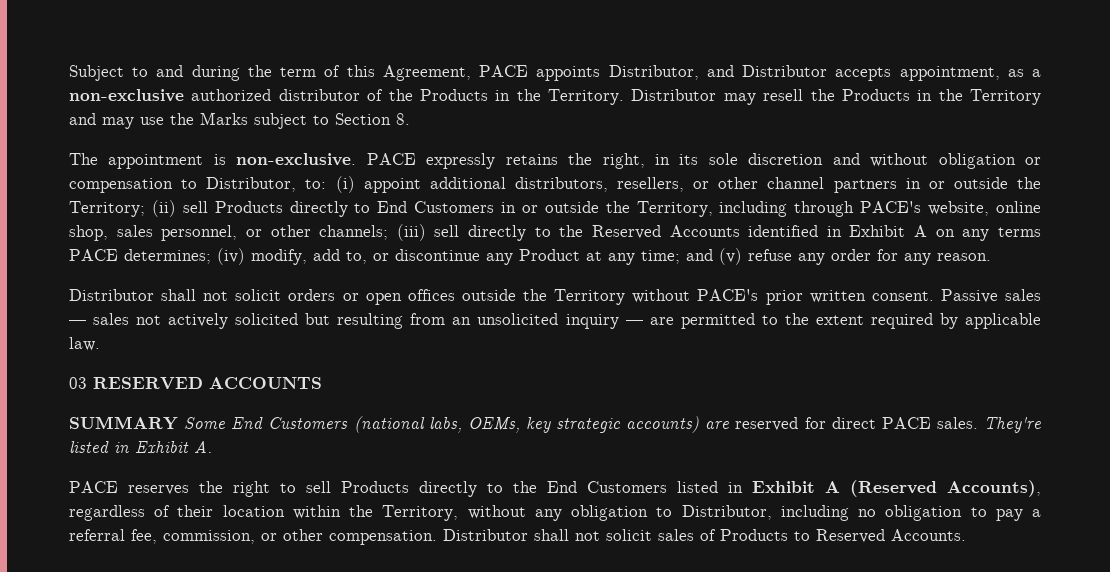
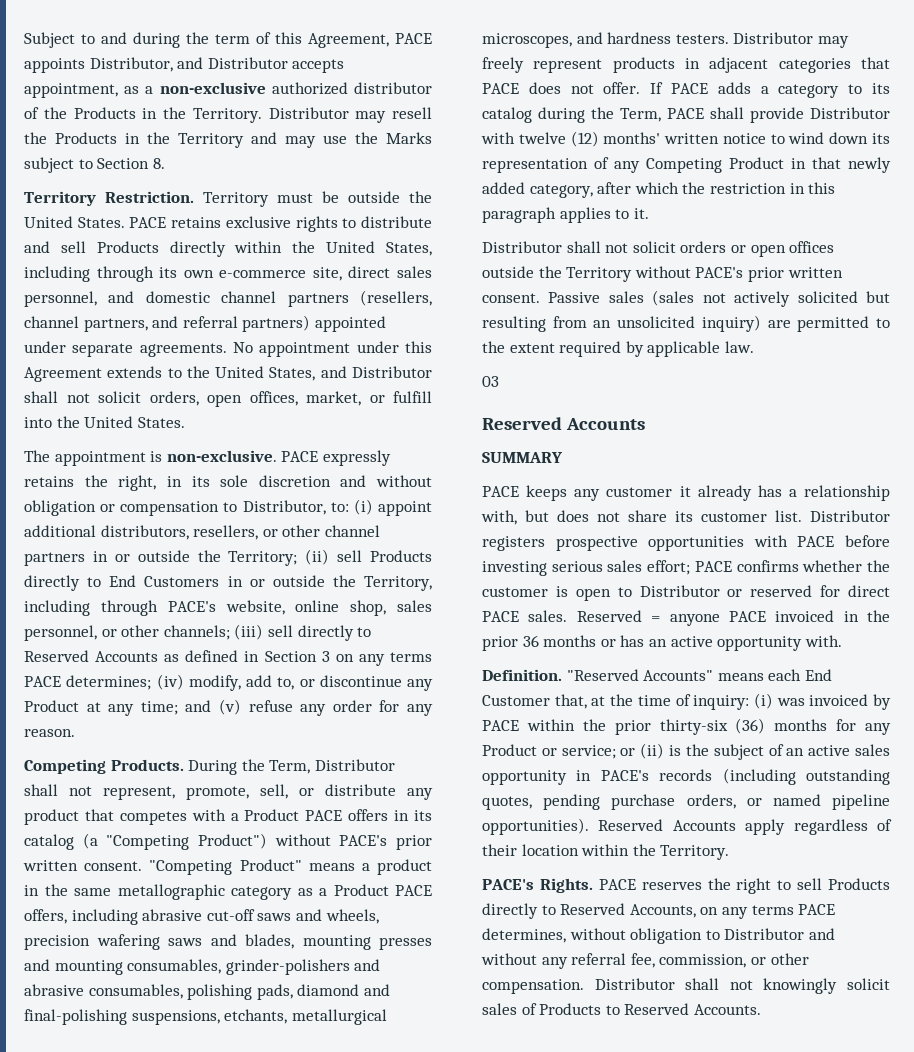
(410, 119) none -> [24,191,432,207] [24,216,433,232] [24,241,432,257] [24,266,432,282] [24,290,432,307] [24,315,386,332] [24,341,432,357] [24,366,432,382] [24,391,432,407] [24,416,185,428] // Territory Restriction. Territory must be outside the United States. PACE retains exclusive rights to distribute and sell Products directly within the United States, including through its own e-commerce site, direct sales personnel, and domestic channel partners (resellers, channel partners, and referral partners) appointed under separate agreements. No appointment under this Agreement extends to the United States, and Distributor shall not solicit orders, open offices, market, or fulfill into the United States.
[559,225,928,239] the Reserved Accounts identified in Exhibit A -> [24,650,330,662] Reserved Accounts as defined in Section 3
(991, 257) none -> [24,759,395,775] [24,784,433,800] [24,809,433,825] [24,833,432,850] [23,859,433,875] [24,884,432,900] [24,909,379,925] [24,934,432,950] [24,959,381,975] [24,984,390,1000] [24,1009,387,1025] [482,32,849,48] [482,57,890,73] [482,82,890,98] [482,107,890,123] [481,131,890,147] [482,157,891,173] [482,182,836,198] [482,207,649,223] // Competing Products. During the Term, Distributor shall not represent, promote, sell, or distribute any product that competes with a Product PACE offers in its catalog (a "Competing Product") without PACE's prior written consent. "Competing Product" means a product in the same metallographic category as a Product PACE offers, including abrasive cut-off saws and wheels, precision wafering saws and blades, mounting presses and mounting consumables, grinder-polishers and abrasive consumables, polishing pads, diamond and final-polishing suspensions, etchants, metallurgical microscopes, and hardness testers. Distributor may freely represent products in adjacent categories that PACE does not offer. If PACE adds a category to its catalog during the Term, PACE shall provide Distributor with twelve (12) months' written notice to wind down its representation of any Competing Product in that newly added category, after which the restriction in this paragraph applies to it.
[69,313,130,325] — sales -> [652,290,695,306] (sales
[565,314,643,329] inquiry — -> [701,315,761,332] inquiry)
[93,377,322,389] RESERVED ACCOUNTS -> [482,417,646,430] // Reserved Accounts
[184,416,730,433] Some End Customers (national labs, OEMs, key strategic accounts) are -> [482,485,890,501] [481,510,890,525] [482,535,890,551] [482,560,890,576] [482,585,743,601] // PACE keeps any customer it already has a relationship with, but does not share its customer list. Distributor registers prospective opportunities with PACE before investing serious sales effort; PACE confirms whether the customer is open to Distributor or
[984,417,1041,433] [69,441,212,453] They're listed in Exhibit A. // -> [576,610,890,626] [482,635,842,651] [482,669,832,681] [482,693,891,710] [482,718,891,735] [482,743,890,760] [482,768,890,785] [482,794,890,810] [482,818,892,835] [482,844,730,860] [482,878,593,893] Reserved = anyone PACE invoiced in the prior 36 months or has an active opportunity with. // Definition. "Reserved Accounts" means each End Customer that, at the time of inquiry: (i) was invoiced by PACE within the prior thirty-six (36) months for any Product or service; or (ii) is the subject of an active sales opportunity in PACE's records (including outstanding quotes, pending purchase orders, or named pipeline opportunities). Reserved Accounts apply regardless of their location within the Territory. // PACE's Rights.
[513,480,1041,497] [69,505,1042,521] the End Customers listed in Exhibit A (Reserved Accounts), regardless of their location within the Territory, without any obligation to Distributor, including no obligation to pay a -> [560,903,836,919] [482,928,835,944] [481,953,568,969] Reserved Accounts, on any terms PACE determines, without obligation to Distributor and without any
(600, 536) none -> [763,978,838,994] knowingly

